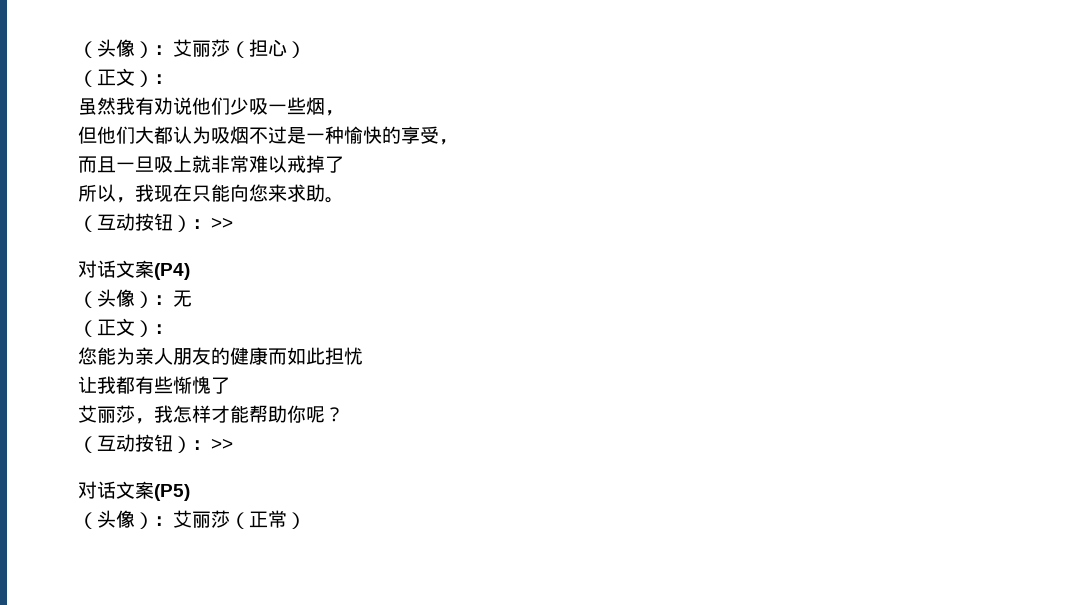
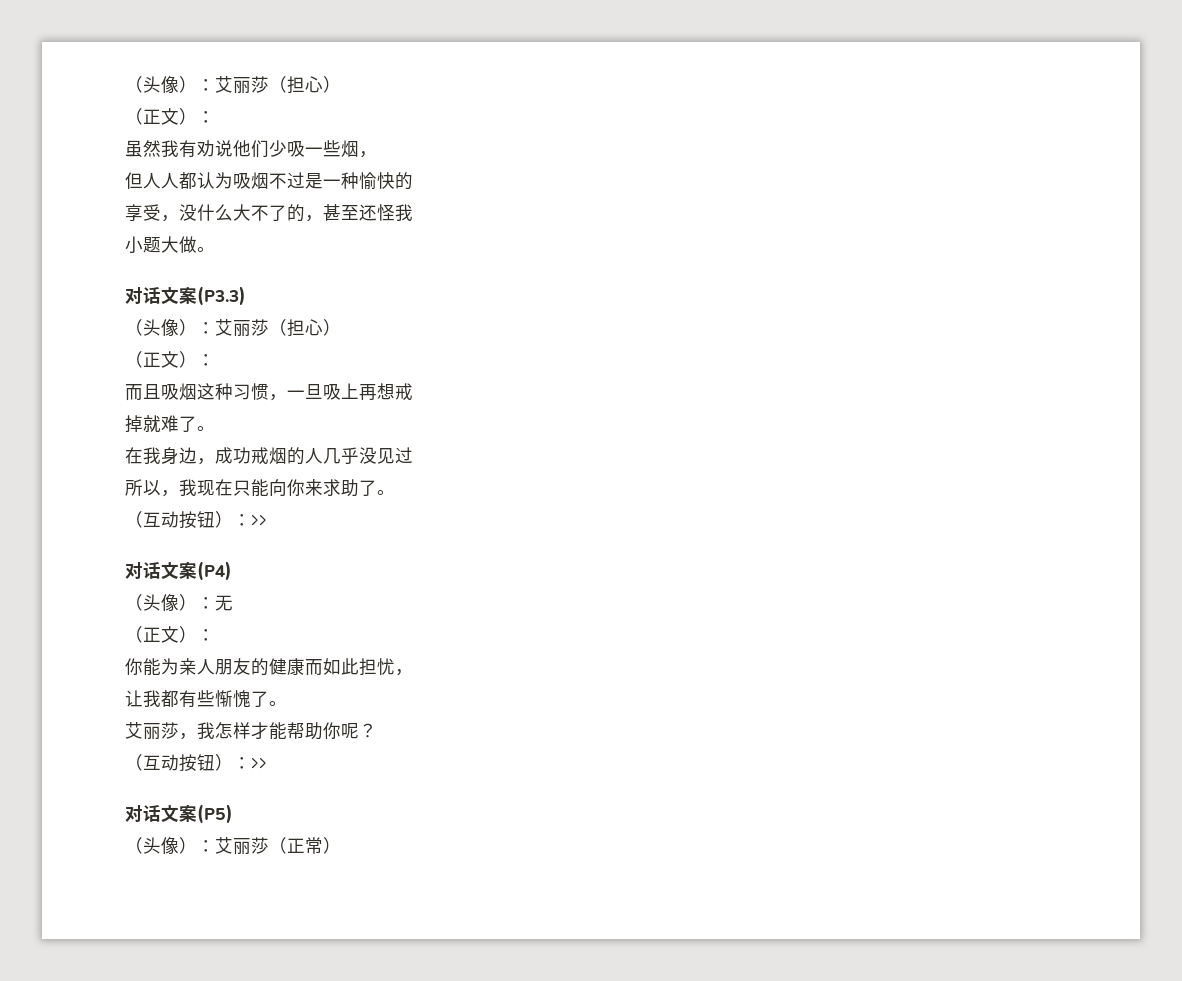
[97,126,154,144] 他们大 -> [143,173,179,189] 人人
(401, 135) none -> (413, 181) //
[78,155,344,173] // 而且一旦吸上就非常难以戒掉了 -> [179,204,413,222] [125,236,215,254] [125,286,246,306] [125,319,341,337] [125,351,215,368] [125,383,413,401] [125,415,215,433] [125,447,413,465] 没什么大不了的，甚至还怪我 // 小题大做。 // 对话文案(P3.3) // （头像）：艾丽莎（担心） // （正文）： // 而且吸烟这种习惯，一旦吸上再想戒 // 掉就难了。 // 在我身边，成功戒烟的人几乎没见过
[249,184,325,202] 您来求助 -> [287,479,377,497] 你来求助了
[78,347,97,365] 您 -> [125,658,143,675] 你
(363, 356) none -> [395,669,413,676] ，
(230, 385) none -> [269,701,287,706] 。

